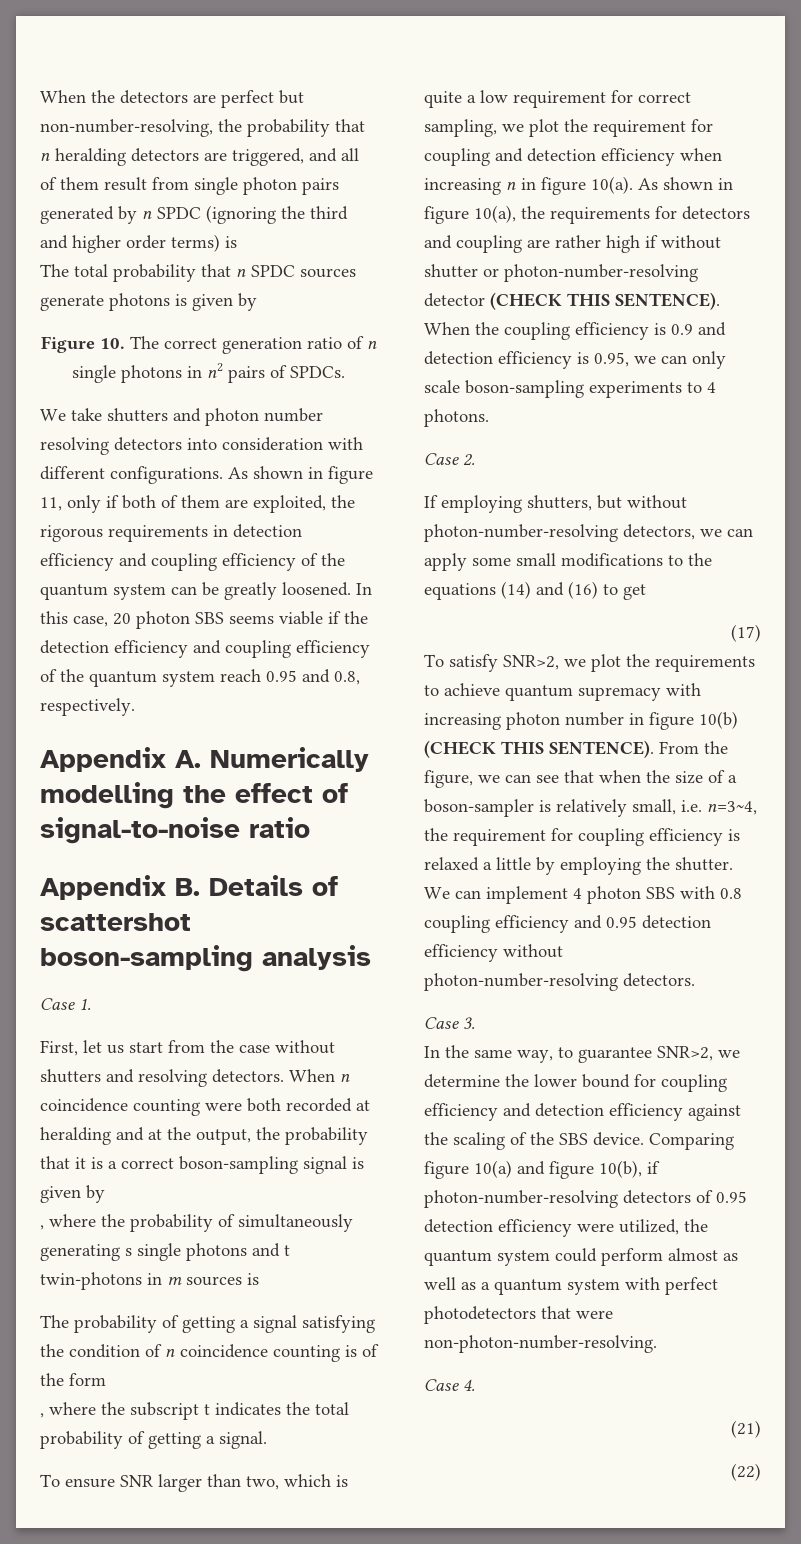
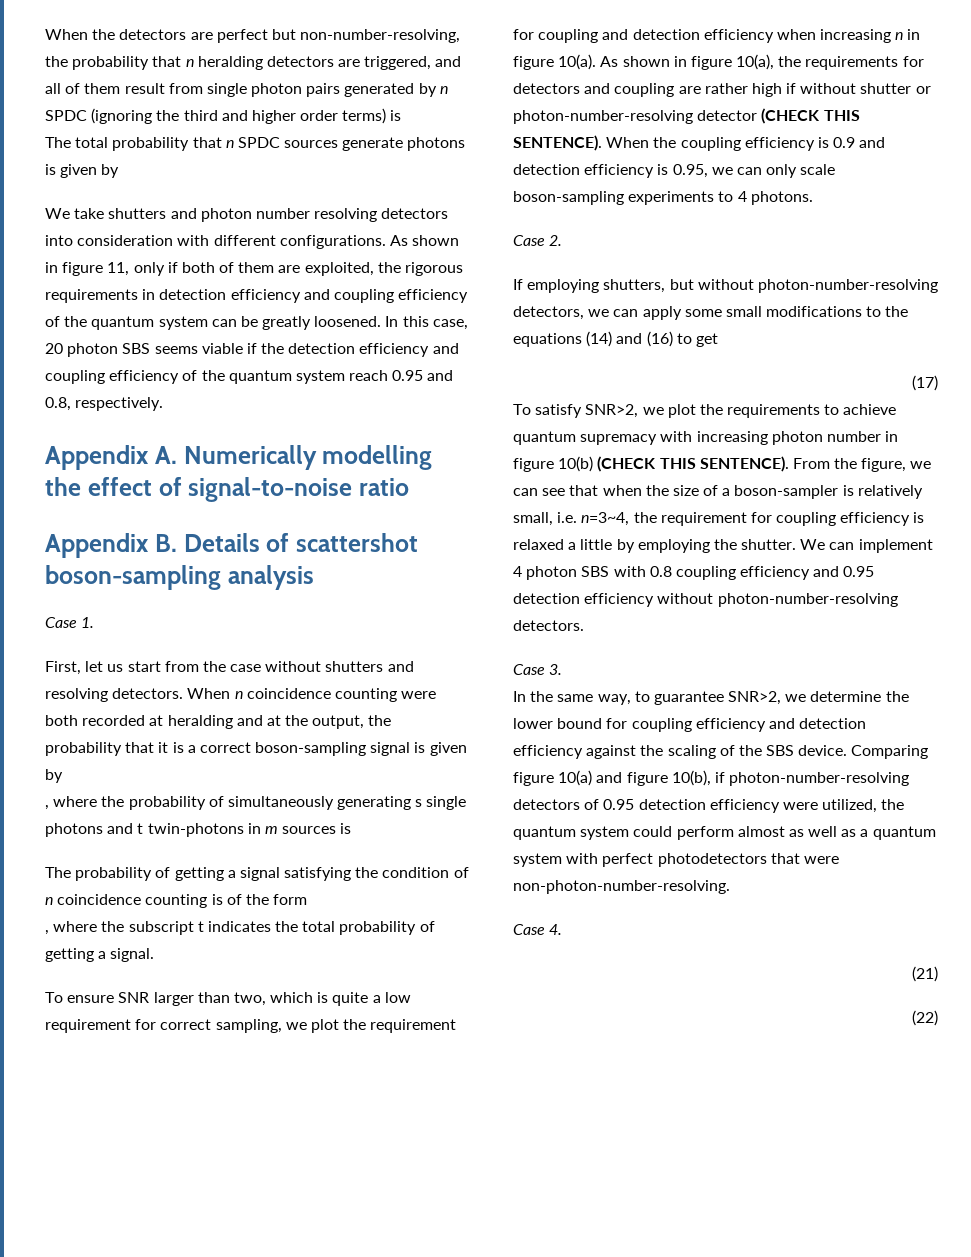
[40,336,377,354] [72,363,345,383] // Figure 10. The correct generation ratio of n single photons in n2 pairs of SPDCs. -> (120, 171) none

